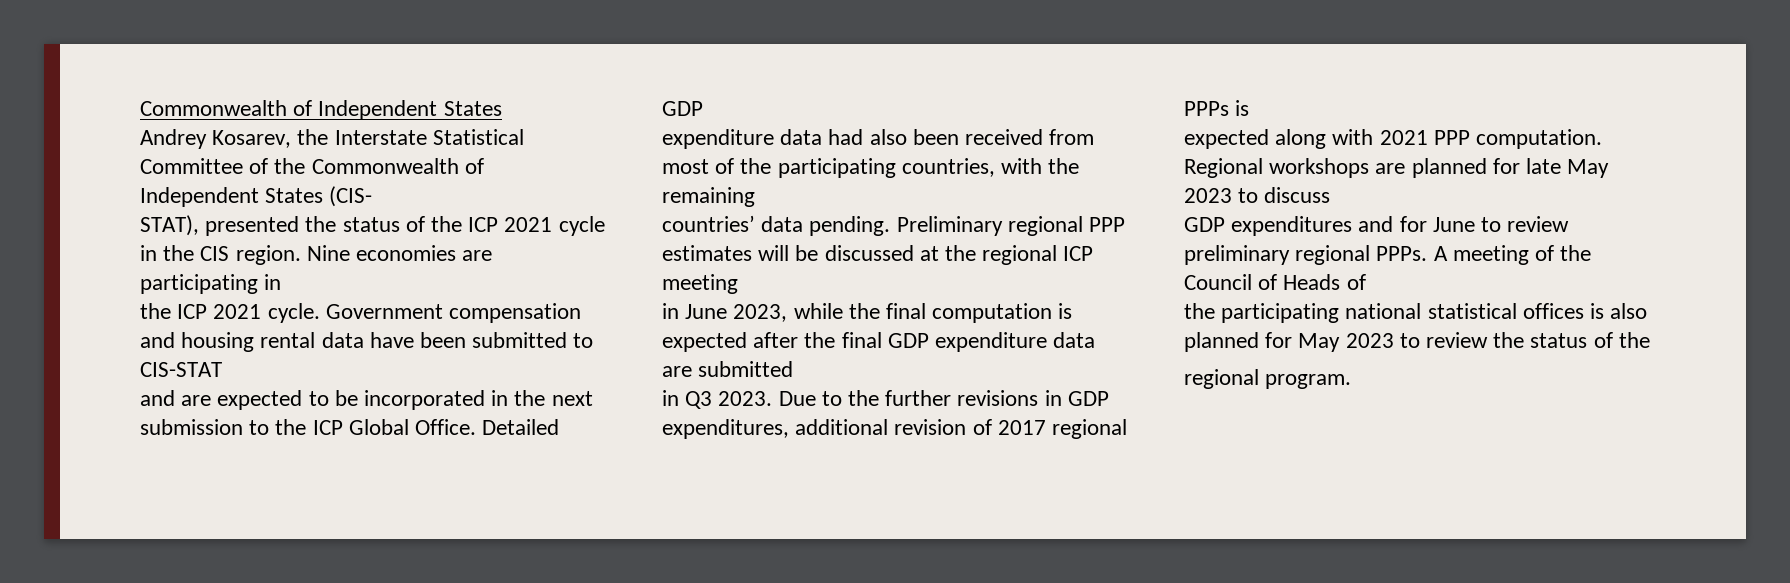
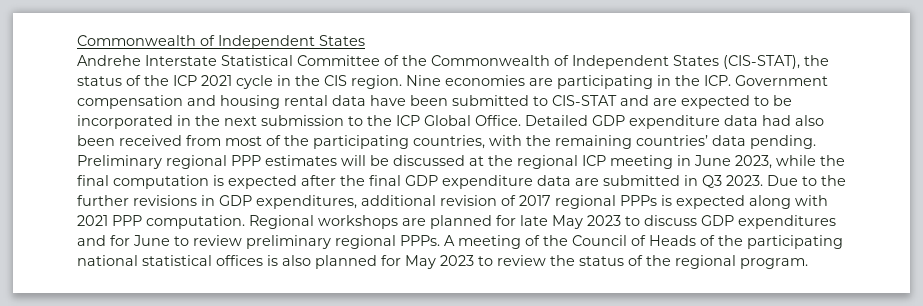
[140,129,329,149] Andrey Kosarev, the -> [77,55,141,66] Andrehe
[329,186,373,207] [140,215,300,236] (CIS- // STAT), presented -> [723,55,800,69] (CIS-STAT),
[140,303,320,323] // the ICP 2021 cycle. -> [675,75,731,86] the ICP.
(222, 369) // -> (617, 100) none
(703, 108) // -> (625, 120) none
(755, 197) // -> (632, 142) none
(738, 284) // -> (673, 162) none
(794, 369) // -> (680, 180) none
(1250, 108) // -> (672, 200) none
(1331, 195) // -> (697, 220) none
(1366, 282) // -> (715, 240) none
(1650, 340) // -> (671, 260) none

